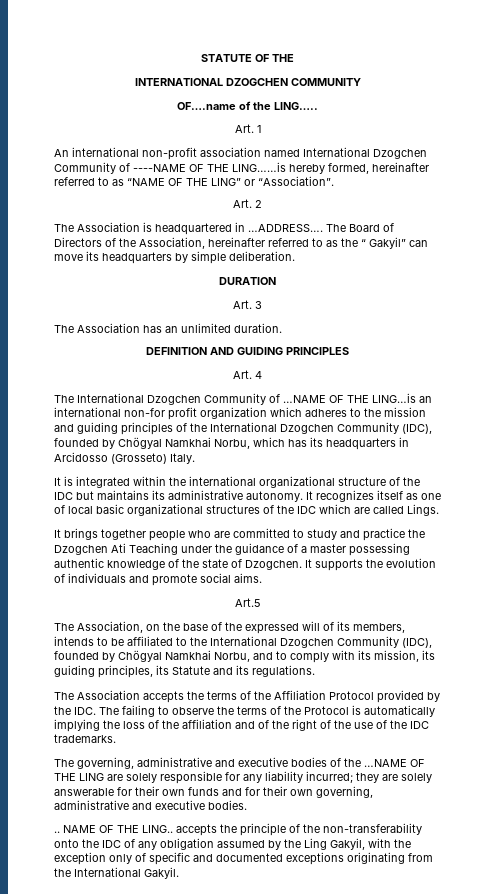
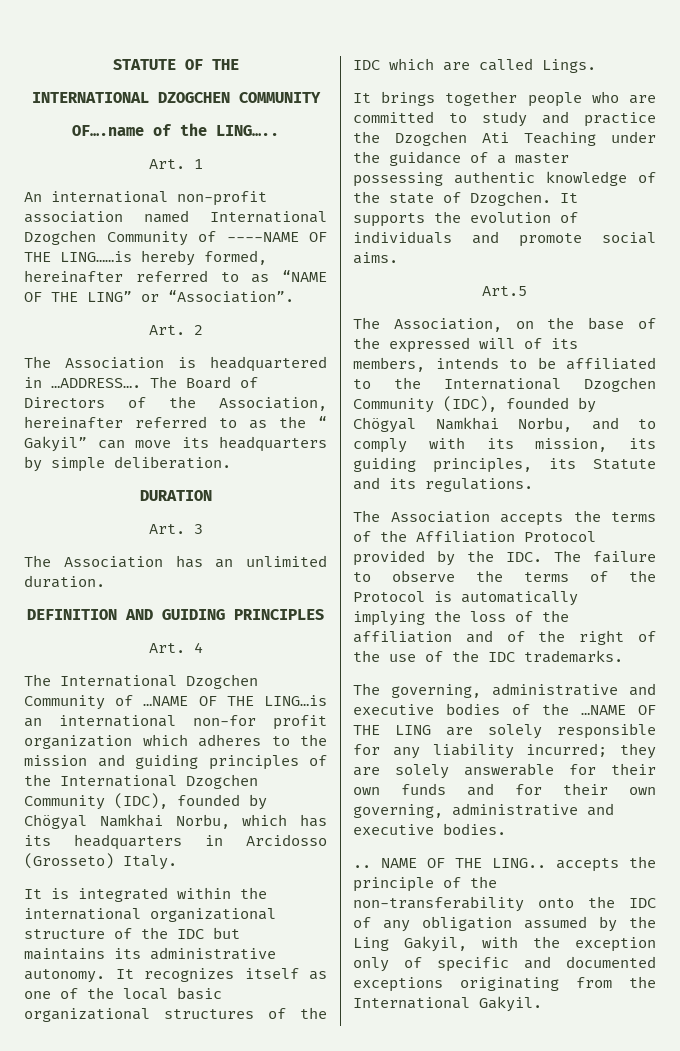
(65, 509) none -> [87,987,114,999] the
[122,705,155,717] failing -> [593,551,656,563] failure

